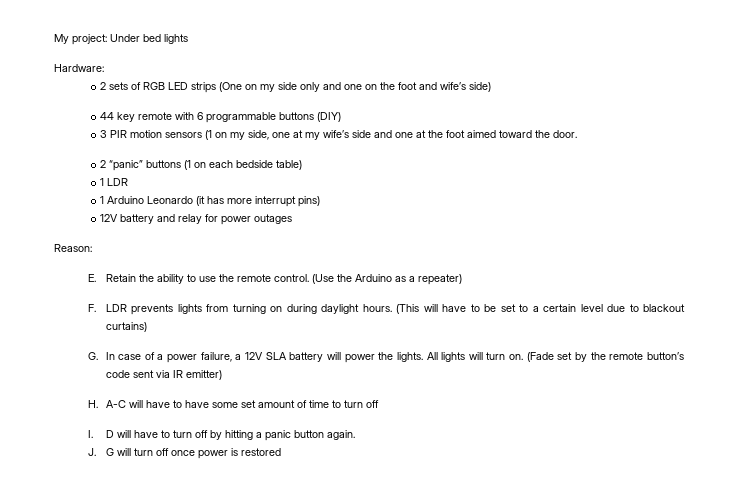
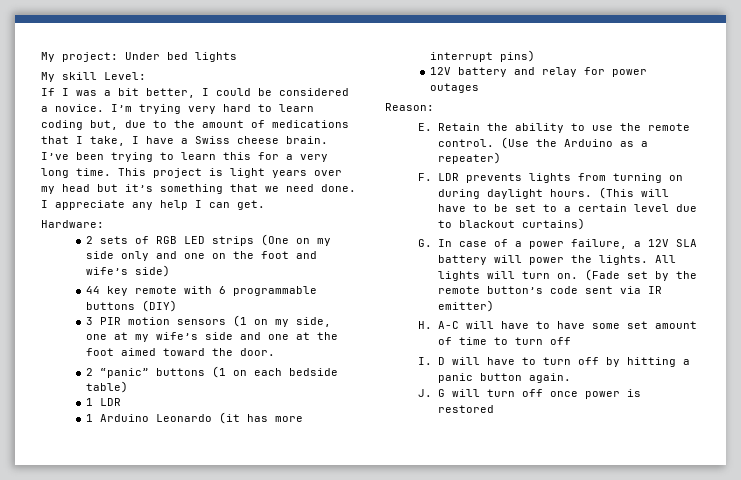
(188, 39) none -> [41,72,146,82] [41,88,349,98] [41,104,314,114] [41,120,349,130] [41,136,328,146] [41,152,328,162] [41,168,342,178] [41,184,356,194] [41,200,265,210] // My skill Level: // If I was a bit better, I could be considered a novice. I’m trying very hard to learn coding but, due to the amount of medications that I take, I have a Swiss cheese brain. I’ve been trying to learn this for a very long time. This project is light years over my head but it’s something that we need done. I appreciate any help I can get.

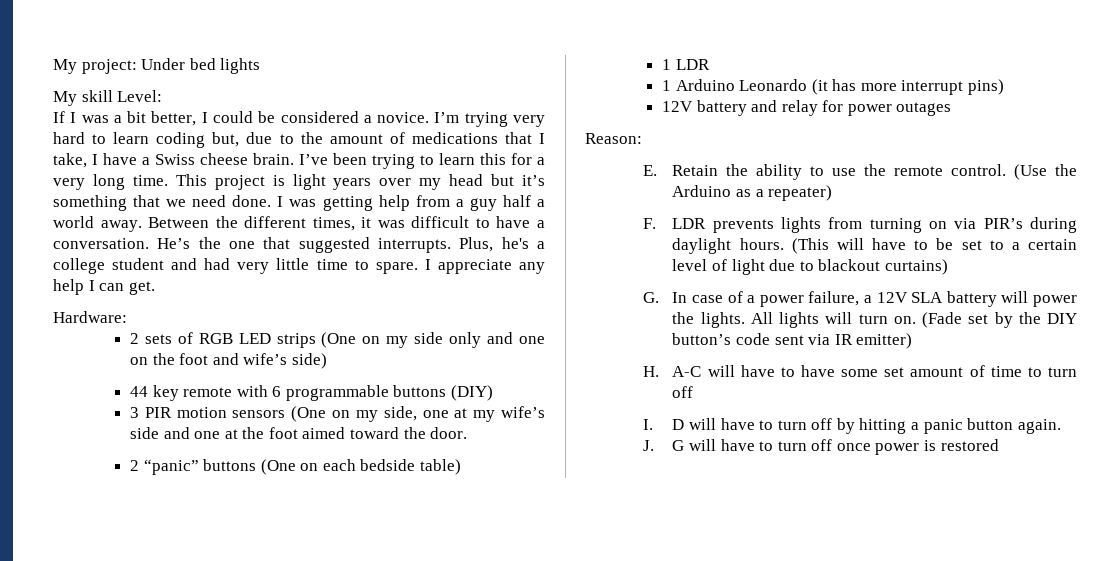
(48, 204) none -> [289,195,546,211] [53,216,545,232] [53,237,545,253] [53,258,431,274] was getting help from a guy half a world away. Between the different times, it was difficult to have a conversation. He’s the one that suggested interrupts. Plus, he's a college student and had very little time to spare. I
[233,315,248,327] (1 -> [291,406,327,422] (One
[212,366,227,378] (1 -> [260,459,296,475] (One
(683, 178) none -> [954,218,1023,229] via PIR’s
(669, 208) none -> [711,259,765,275] of light
[437,286,480,294] remote -> [1047,313,1077,324] DIY
(480, 393) none -> [720,439,774,451] have to

